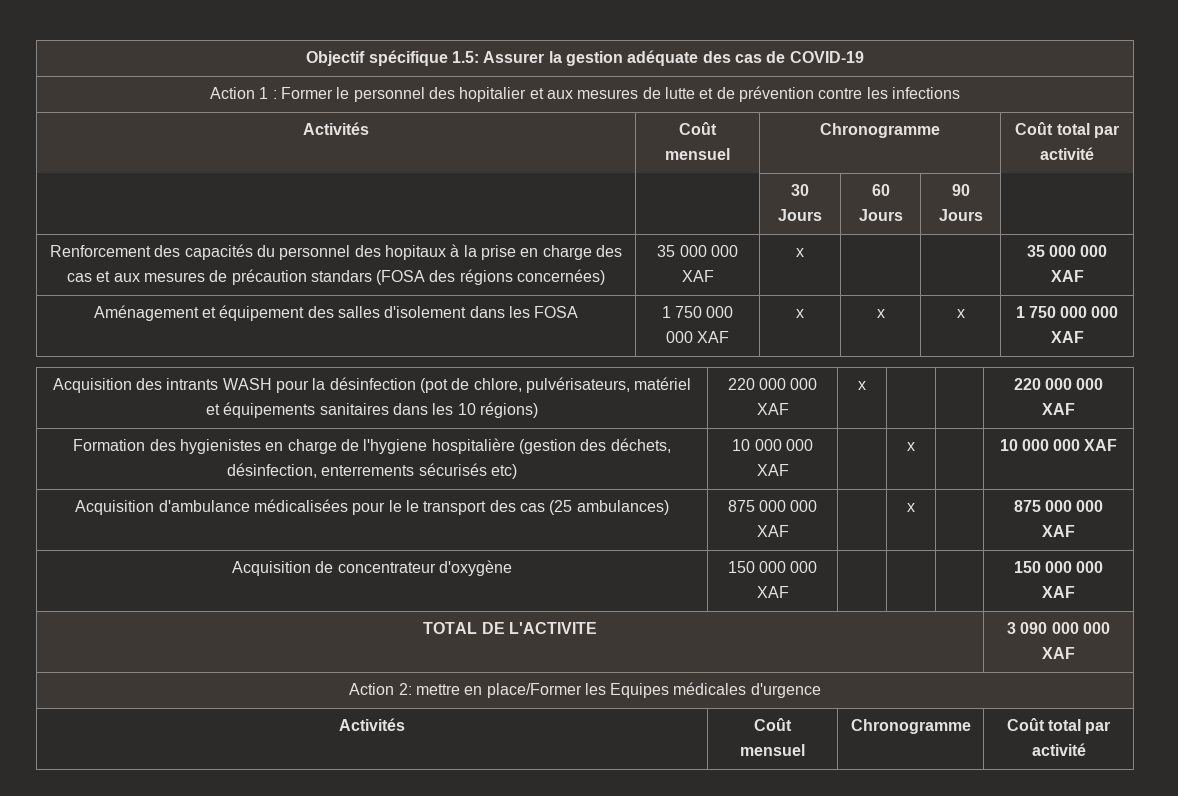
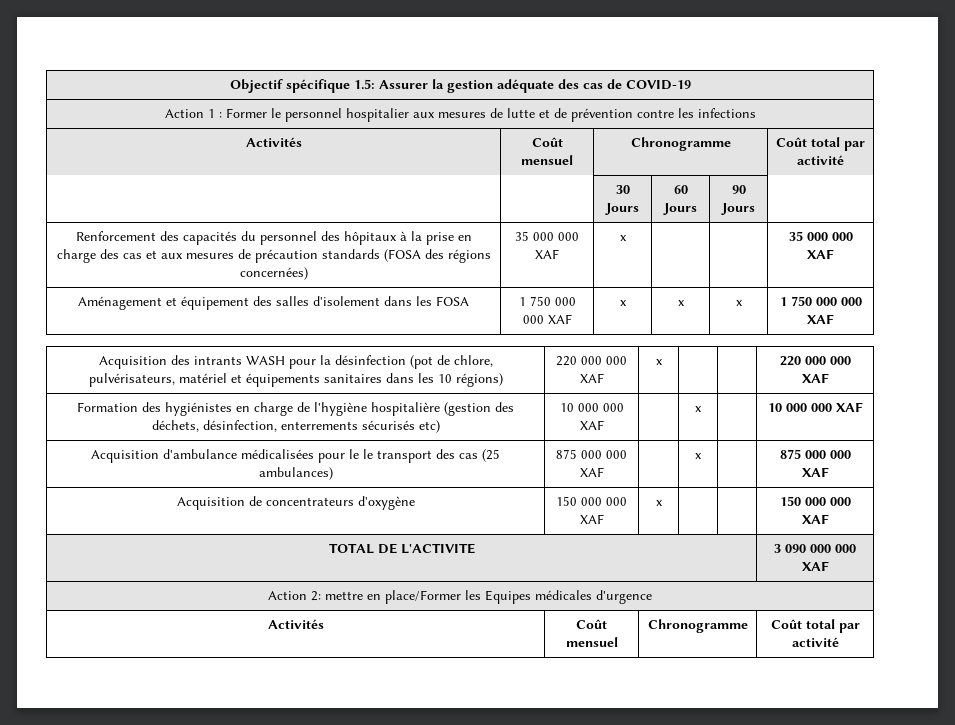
[429,87,544,102] des hopitalier et -> [345,108,409,122] hospitalier
[384,245,446,260] hopitaux -> [343,231,397,245] hôpitaux
[310,270,372,282] standars -> [321,249,380,259] standards
[180,439,262,454] hygienistes -> [165,402,232,416] hygiénistes
[363,439,428,454] l'hygiene -> [314,402,367,416] l'hygiène
[337,562,436,573] concentrateur -> [265,497,354,506] concentrateurs
(789, 592) none -> [655,500,663,506] x

